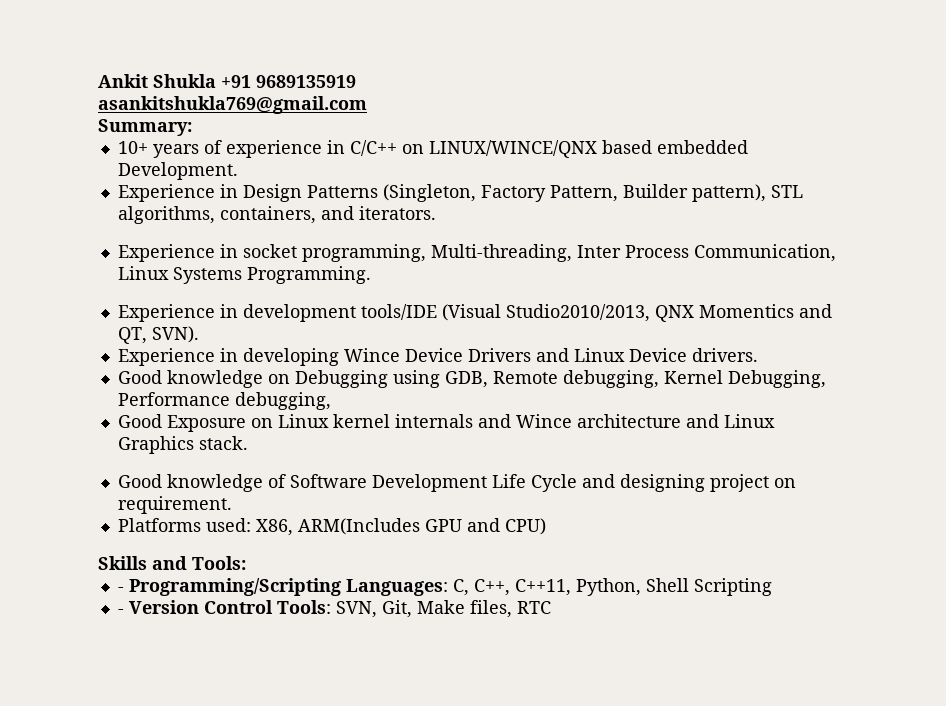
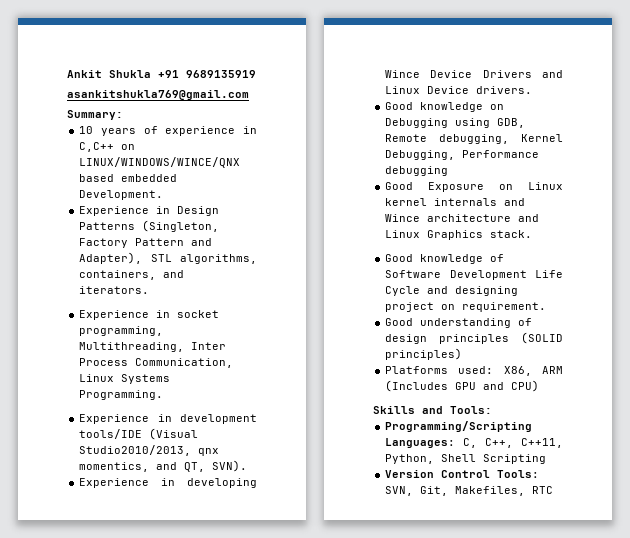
[117,141,148,154] 10+ -> [79,126,94,134] 10
[349,140,597,158] C/C++ on LINUX/WINCE/QNX -> [79,142,136,152] [79,157,241,168] C,C++ on LINUX/WINDOWS/WINCE/QNX
[549,184,766,202] Pattern, Builder pattern), -> [135,238,213,246] [79,252,143,264] Pattern and Adapter),
[430,244,572,262] Multi-threading, -> [79,342,185,352] Multithreading,
[654,304,794,322] QNX Momentics -> [198,448,220,456] [79,462,150,472] qnx momentics,
[234,392,331,410] debugging, -> [385,166,449,176] debugging
(232, 505) none -> [385,318,533,328] [385,332,563,344] [385,348,463,360] // Good understanding of design principles (SOLID principles)
[297,518,420,535] ARM(Includes -> [542,366,563,374] [385,380,449,392] ARM (Includes
[117,587,124,592] - -> (492, 410) none
[117,609,124,614] - -> (547, 459) none
[416,600,512,618] Make files, -> [455,486,526,496] Makefiles,

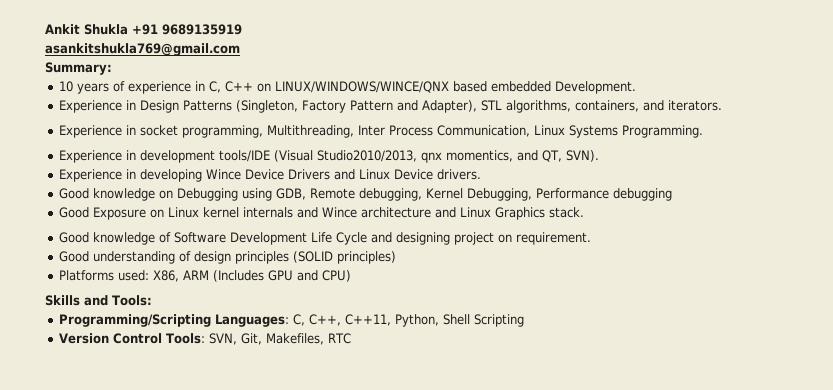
[79,142,115,152] C,C++ -> [208,81,253,93] C, C++

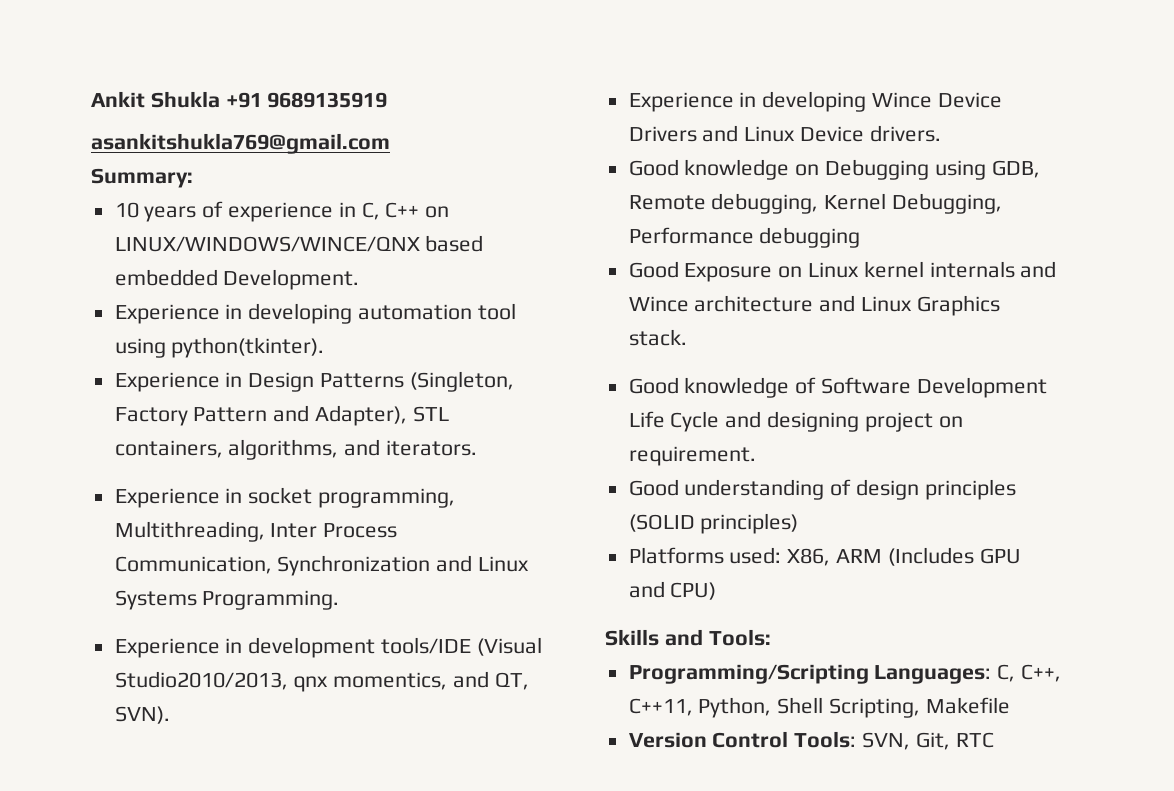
(636, 87) none -> [114,303,516,324] [114,337,325,358] // Experience in developing automation tool using python(tkinter).
[505,100,639,113] algorithms, containers, -> [114,439,339,460] containers, algorithms,
(530, 131) none -> [277,555,473,576] Synchronization and
[473,314,524,327] Scripting -> [829,697,1010,718] Scripting, Makefile
[265,333,324,345] Makefiles, -> (950, 741) none

